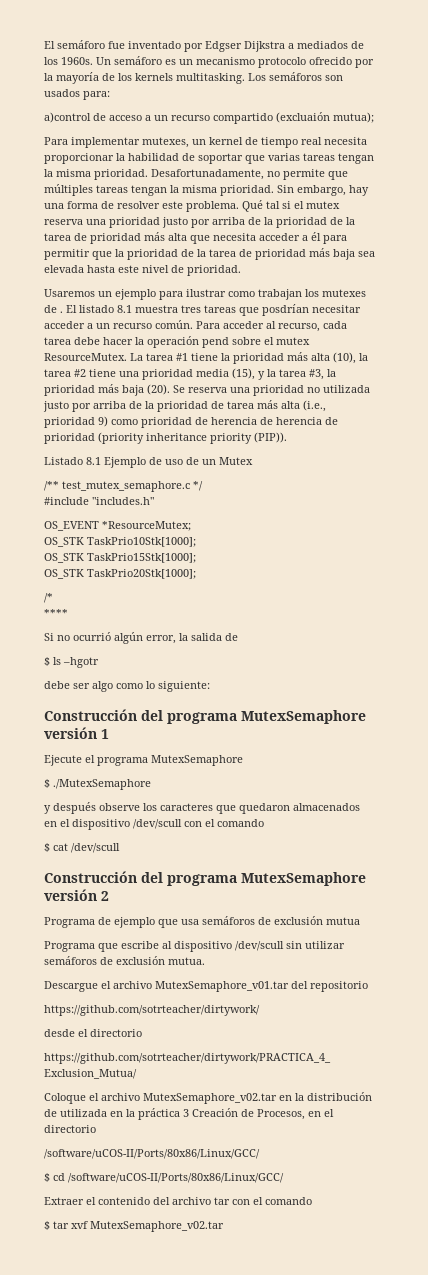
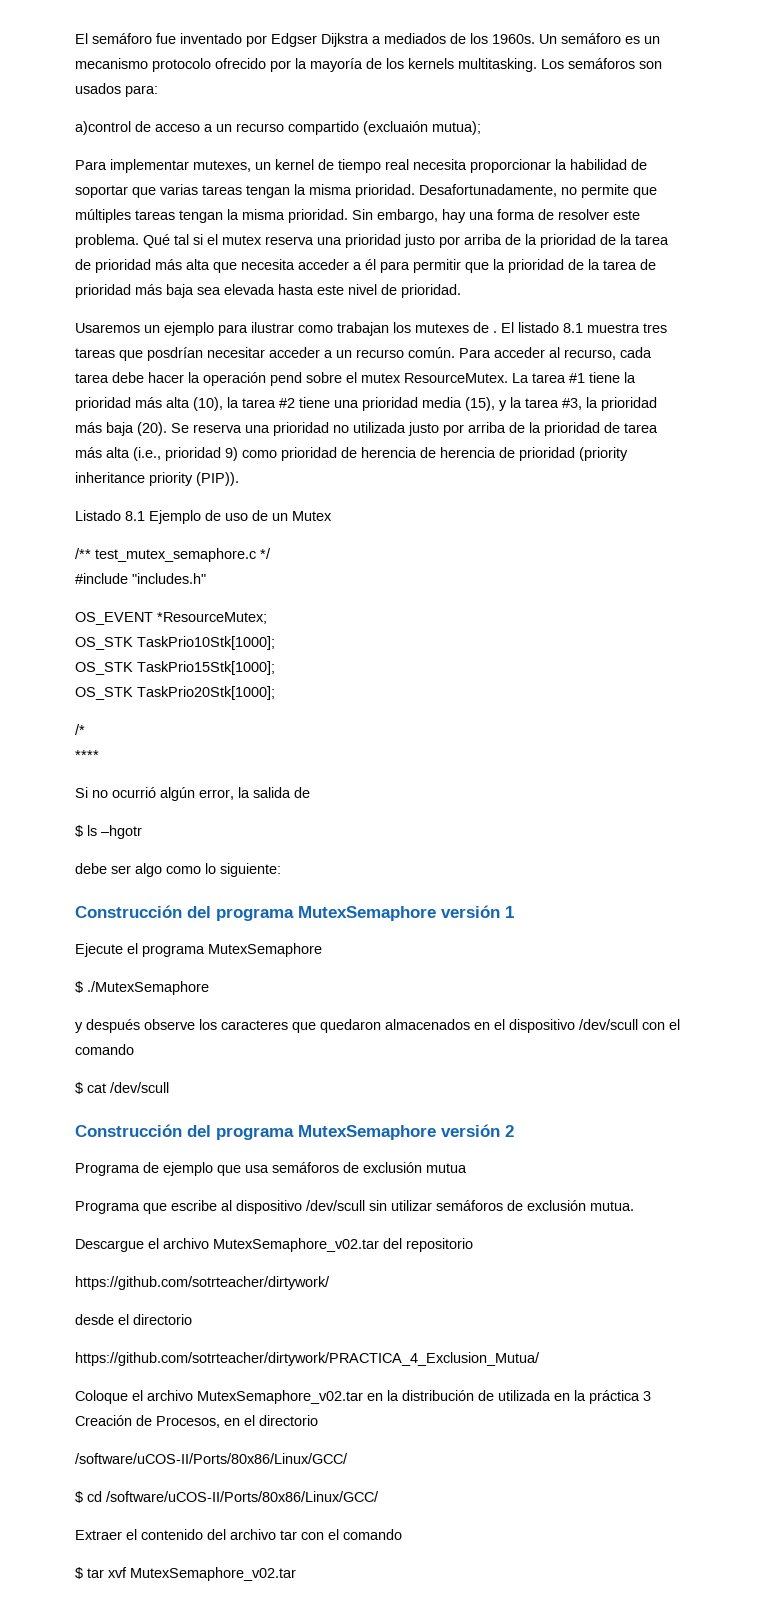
[155,981,289,992] MutexSemaphore_v01.tar -> [213,1238,379,1252] MutexSemaphore_v02.tar

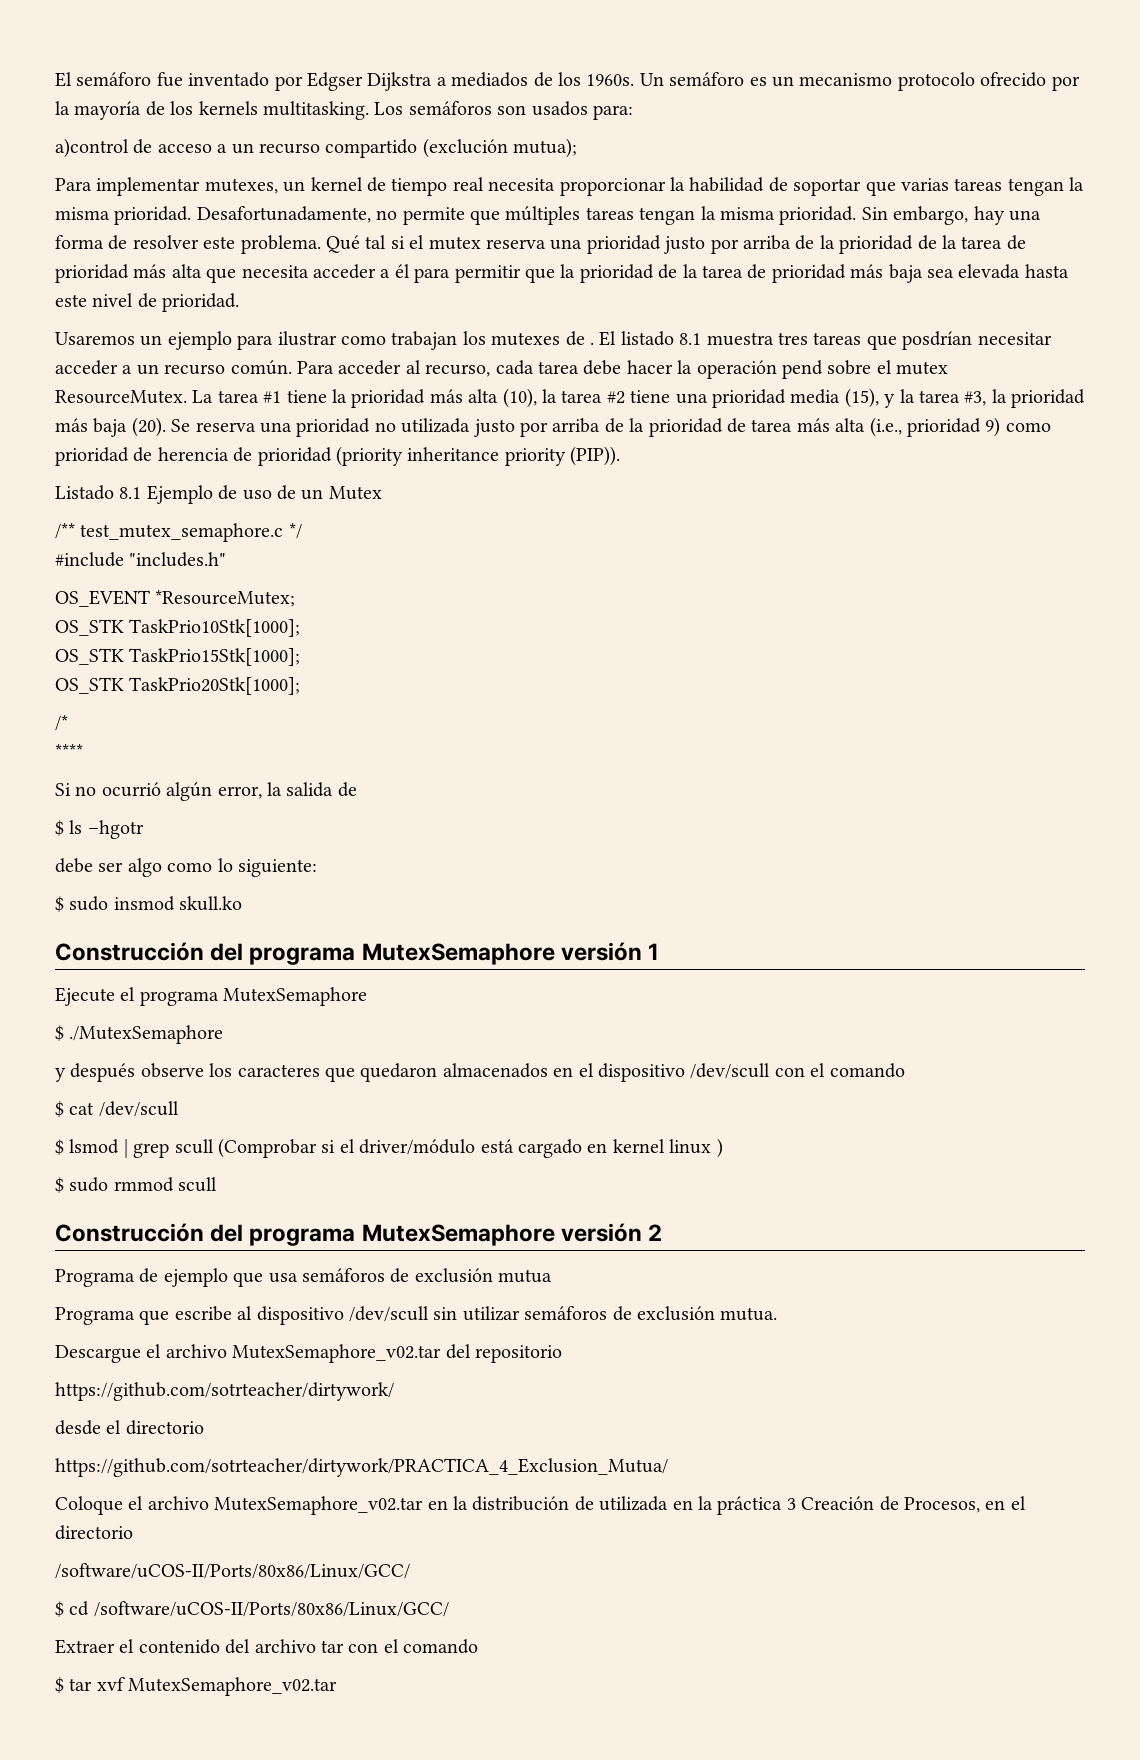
[363,121,428,135] (excluaión -> [422,138,508,158] (exclución
[440,447,515,458] herencia de -> (253, 454) none
(281, 870) none -> [55,896,243,912] // $ sudo insmod skull.ko
(169, 1087) none -> [55,1138,723,1158] [55,1177,218,1193] // $ lsmod | grep scull (Comprobar si el driver/módulo está cargado en kernel linux ) // $ sudo rmmod scull

